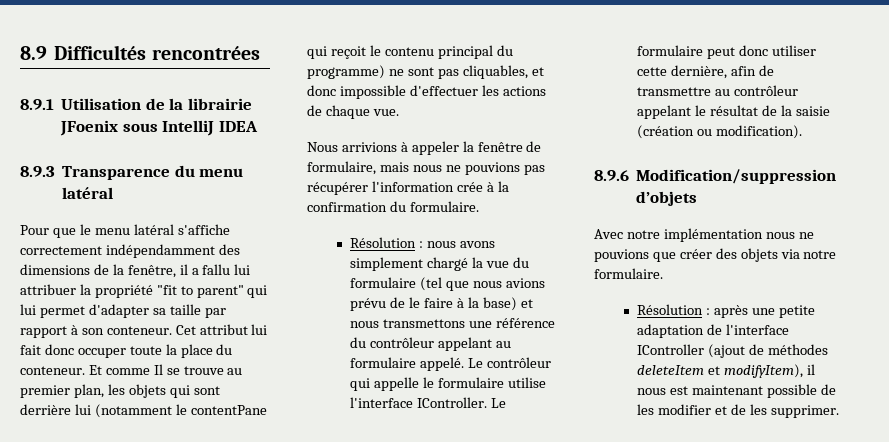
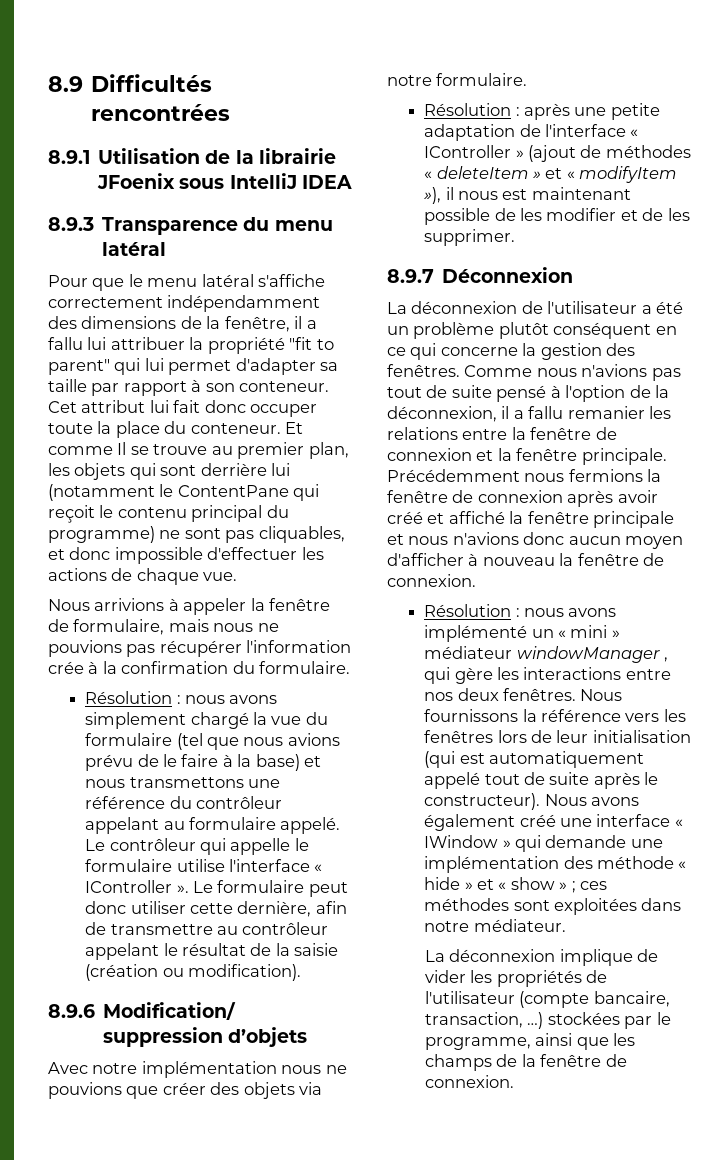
[190,405,267,415] contentPane -> [177,485,289,497] ContentPane
[417,397,488,408] IController. -> [314,864,323,872] [85,880,189,893] « IController ».
[637,344,828,358] [637,364,803,378] IController (ajout de méthodes deleteItem et modifyItem), -> [630,129,639,137] [424,145,691,162] [424,166,678,183] [423,187,442,204] « IController » (ajout de méthodes « deleteItem » et « modifyItem »),
(839, 411) none -> [387,267,574,283] [387,301,684,314] [387,322,677,339] [387,343,636,360] [387,364,681,381] [387,385,670,402] [387,406,672,422] [387,427,617,440] [387,448,667,465] [387,469,662,482] [387,490,658,507] [387,511,675,528] [387,532,684,549] [387,553,665,566] [387,574,476,587] [424,604,617,617] [424,625,620,642] [424,646,669,663] [424,667,671,684] [424,688,623,701] [424,709,686,722] [424,730,691,743] [424,751,645,768] [424,772,659,789] [424,793,640,810] [424,814,683,831] [424,835,663,852] [424,856,687,873] [424,877,608,893] [424,898,682,915] [424,919,566,932] [424,949,659,966] [424,970,608,987] [424,991,670,1008] [424,1012,671,1029] [424,1033,636,1050] [424,1054,627,1071] [424,1075,514,1088] // 8.9.7 Déconnexion // La déconnexion de l'utilisateur a été un problème plutôt conséquent en ce qui concerne la gestion des fenêtres. Comme nous n'avions pas tout de suite pensé à l'option de la déconnexion, il a fallu remanier les relations entre la fenêtre de connexion et la fenêtre principale. Précédemment nous fermions la fenêtre de connexion après avoir créé et affiché la fenêtre principale et nous n'avions donc aucun moyen d'afficher à nouveau la fenêtre de connexion. // Résolution : nous avons implémenté un « mini » médiateur windowManager , qui gère les interactions entre nos deux fenêtres. Nous fournissons la référence vers les fenêtres lors de leur initialisation (qui est automatiquement appelé tout de suite après le constructeur). Nous avons également créé une interface « IWindow » qui demande une implémentation des méthode « hide » et « show » ; ces méthodes sont exploitées dans notre médiateur. // La déconnexion implique de vider les propriétés de l'utilisateur (compte bancaire, transaction, …) stockées par le programme, ainsi que les champs de la fenêtre de connexion.

